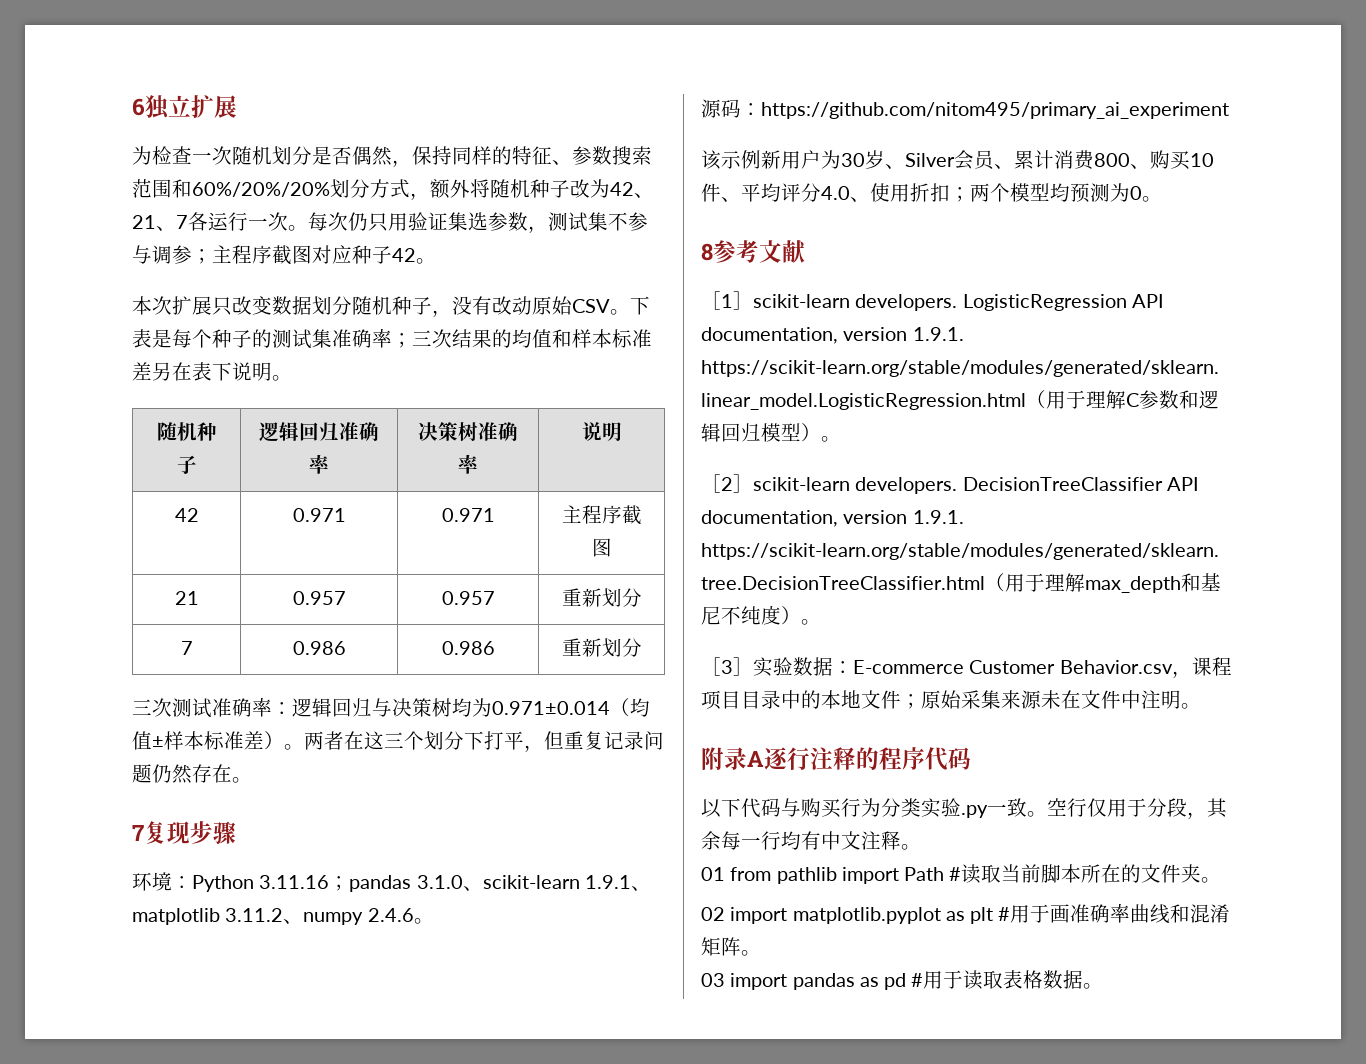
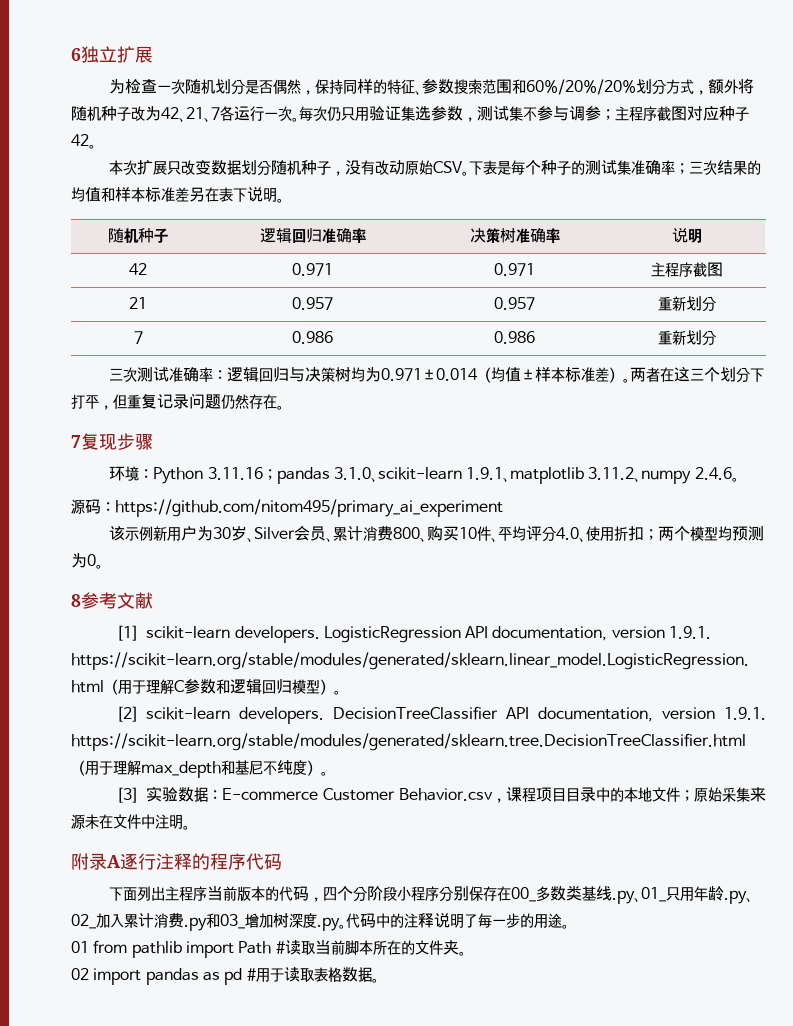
[701,798,1228,819] [701,831,901,850] 以下代码与购买行为分类实验.py一致。空行仅用于分段，其余每一行均有中文注释 -> [109,885,754,904] [71,912,562,931] 下面列出主程序当前版本的代码，四个分阶段小程序分别保存在00_多数类基线.py、01_只用年龄.py、02_加入累计消费.py和03_增加树深度.py。代码中的注释说明了每一步的用途
[792,904,1231,924] [701,937,761,956] [701,973,788,990] matplotlib.pyplot as plt #用于画准确率曲线和混淆矩阵。 // 03 import -> (142, 976) none

